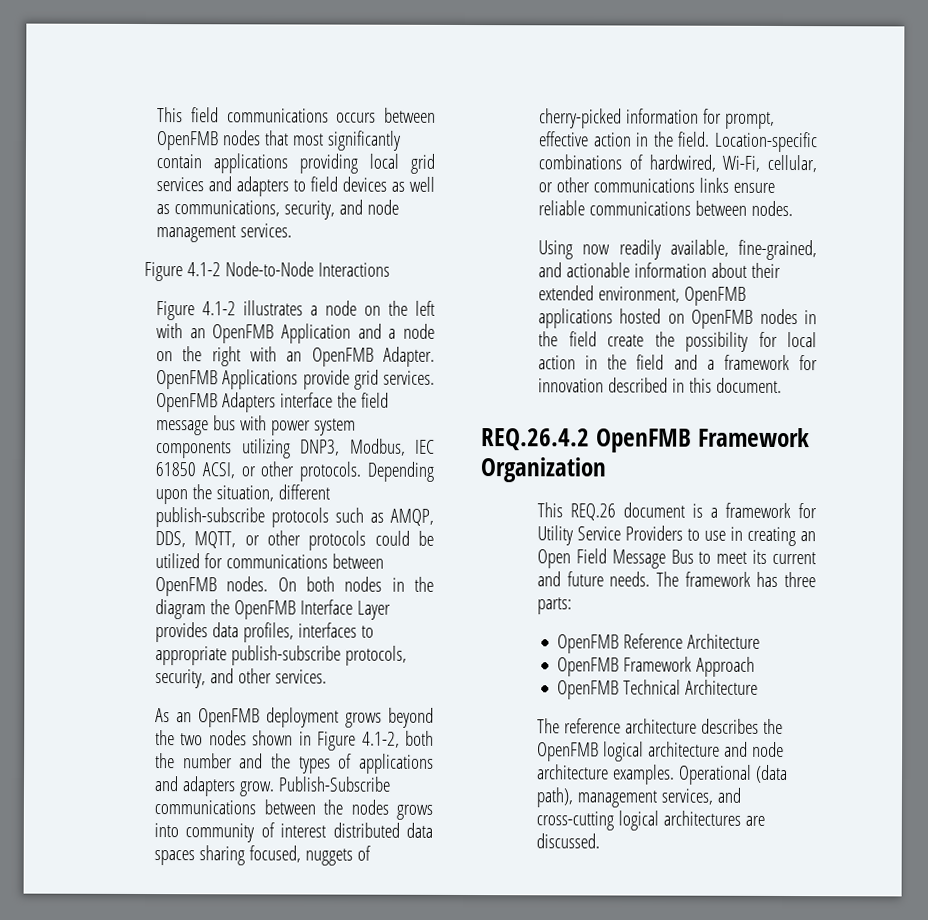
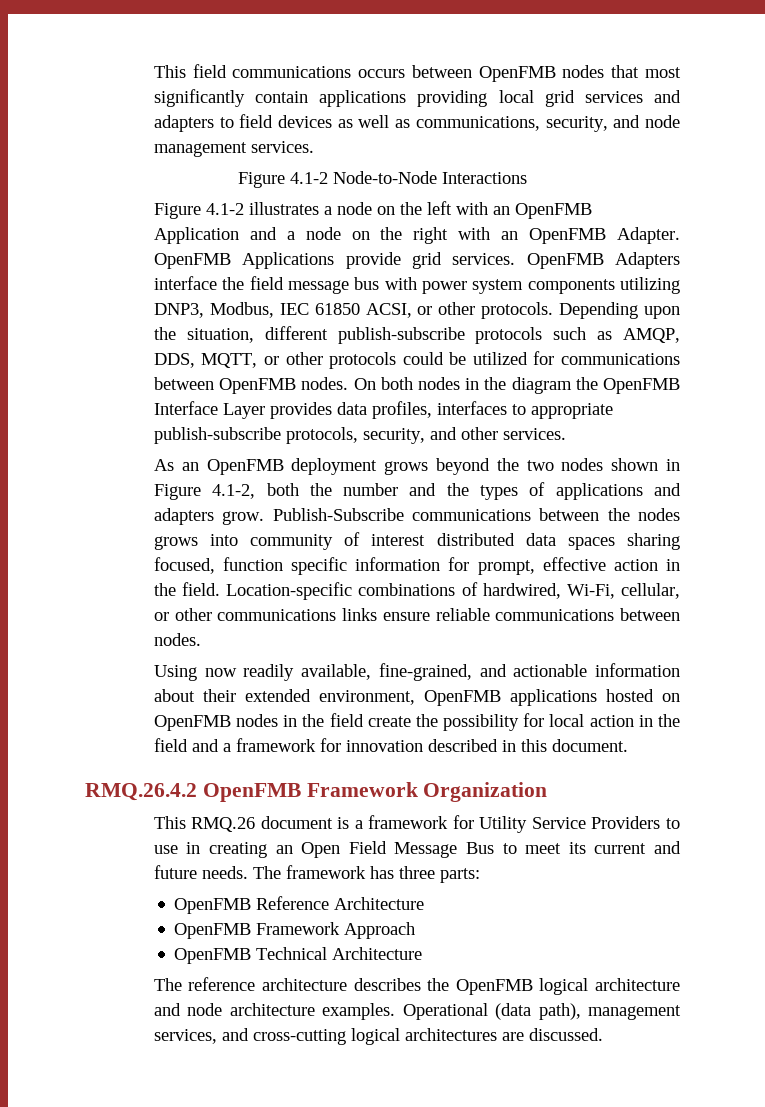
[305,845,372,866] [539,108,623,129] nuggets of cherry-picked -> [223,557,348,575] function specific
[481,428,590,451] REQ.26.4.2 -> [85,783,197,801] RMQ.26.4.2
[570,503,617,521] REQ.26 -> [191,817,256,832] RMQ.26

